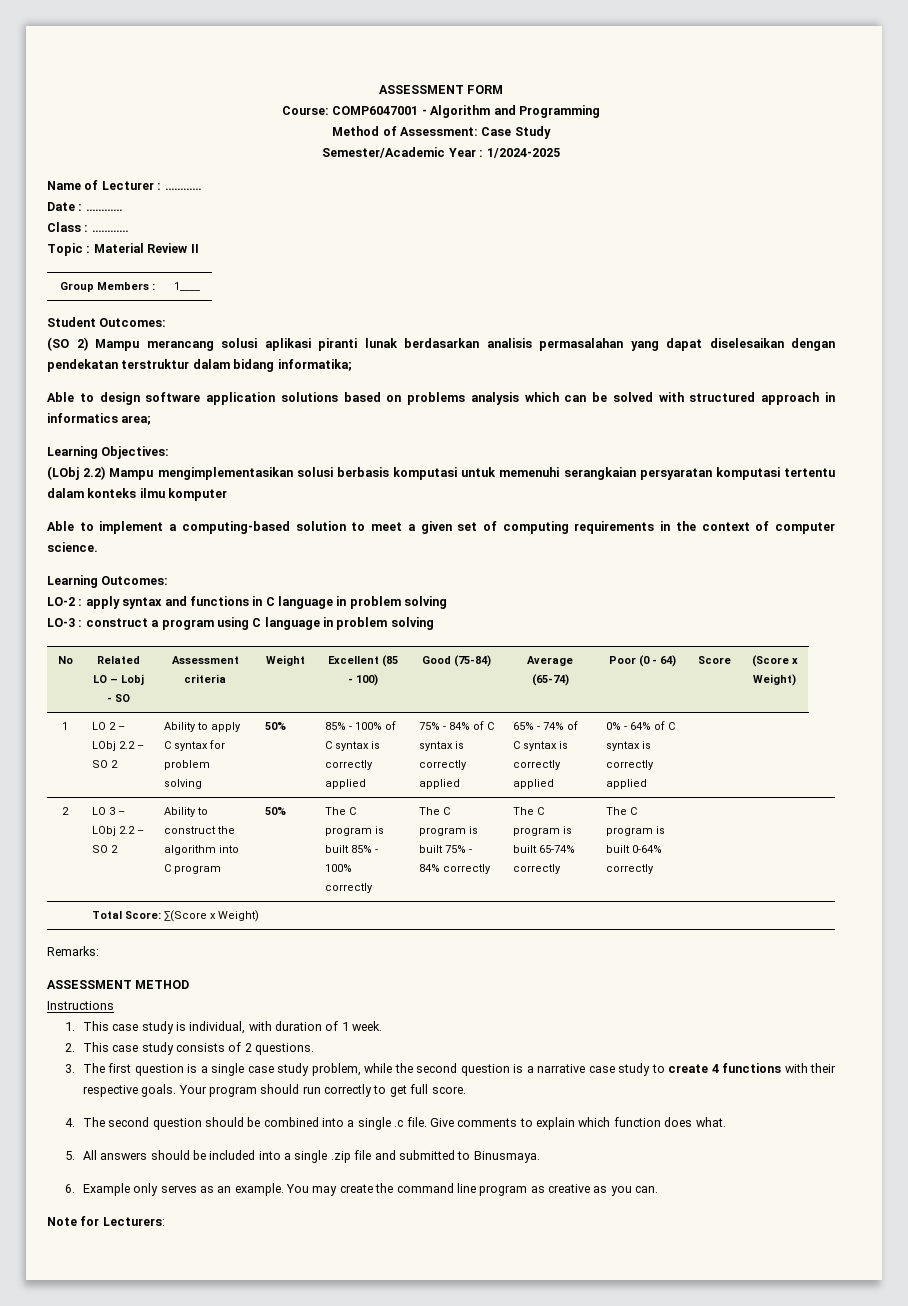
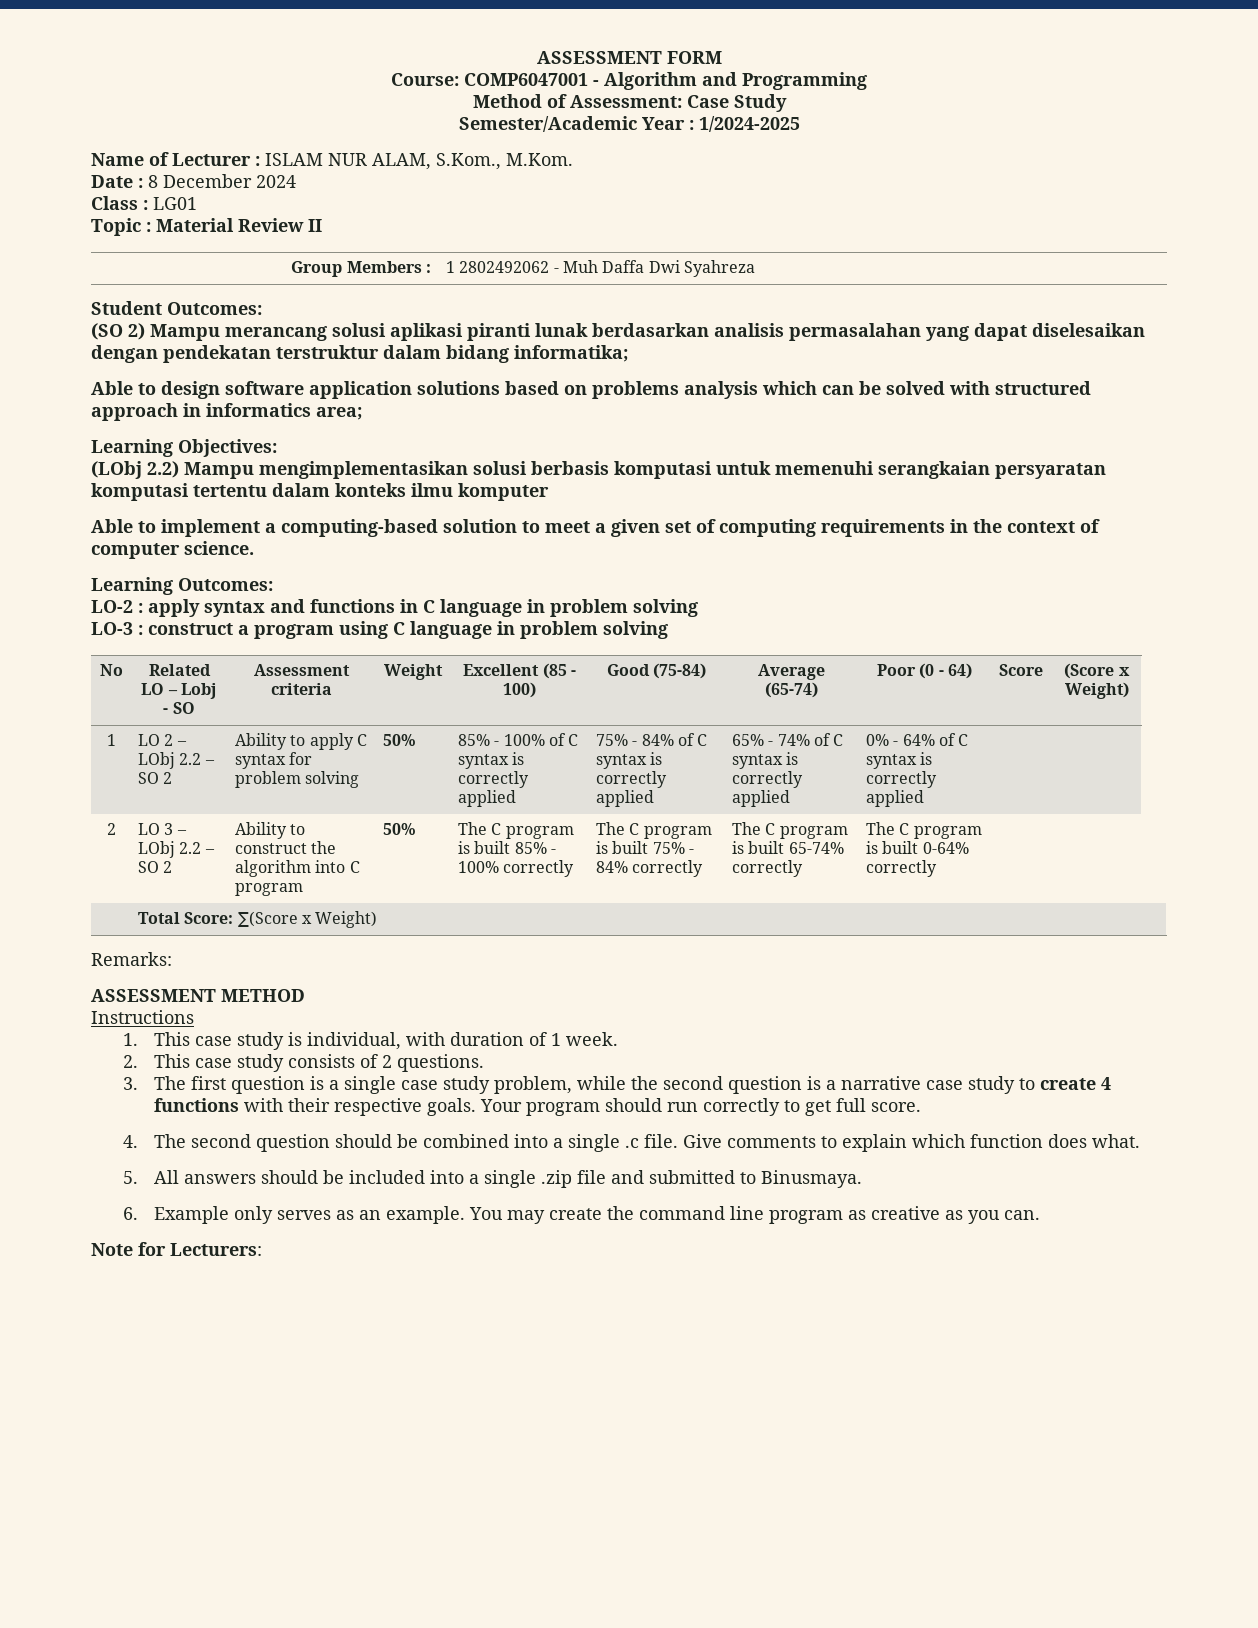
[164,188,201,190] ………… -> [265,153,573,170] ISLAM NUR ALAM, S.Kom., M.Kom.
[85,209,122,211] ………… -> [148,174,296,188] 8 December 2024
[91,230,128,232] ………… -> [153,197,197,210] LG01
[173,282,200,291] 1____ -> [445,260,755,277] 1 2802492062 - Muh Daffa Dwi Syahreza

